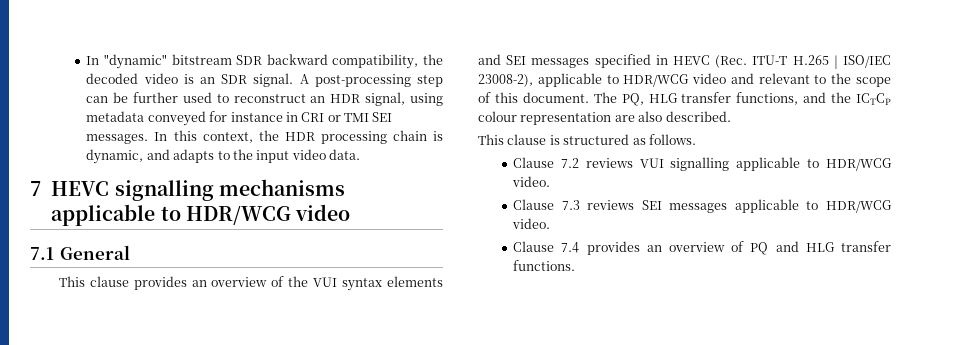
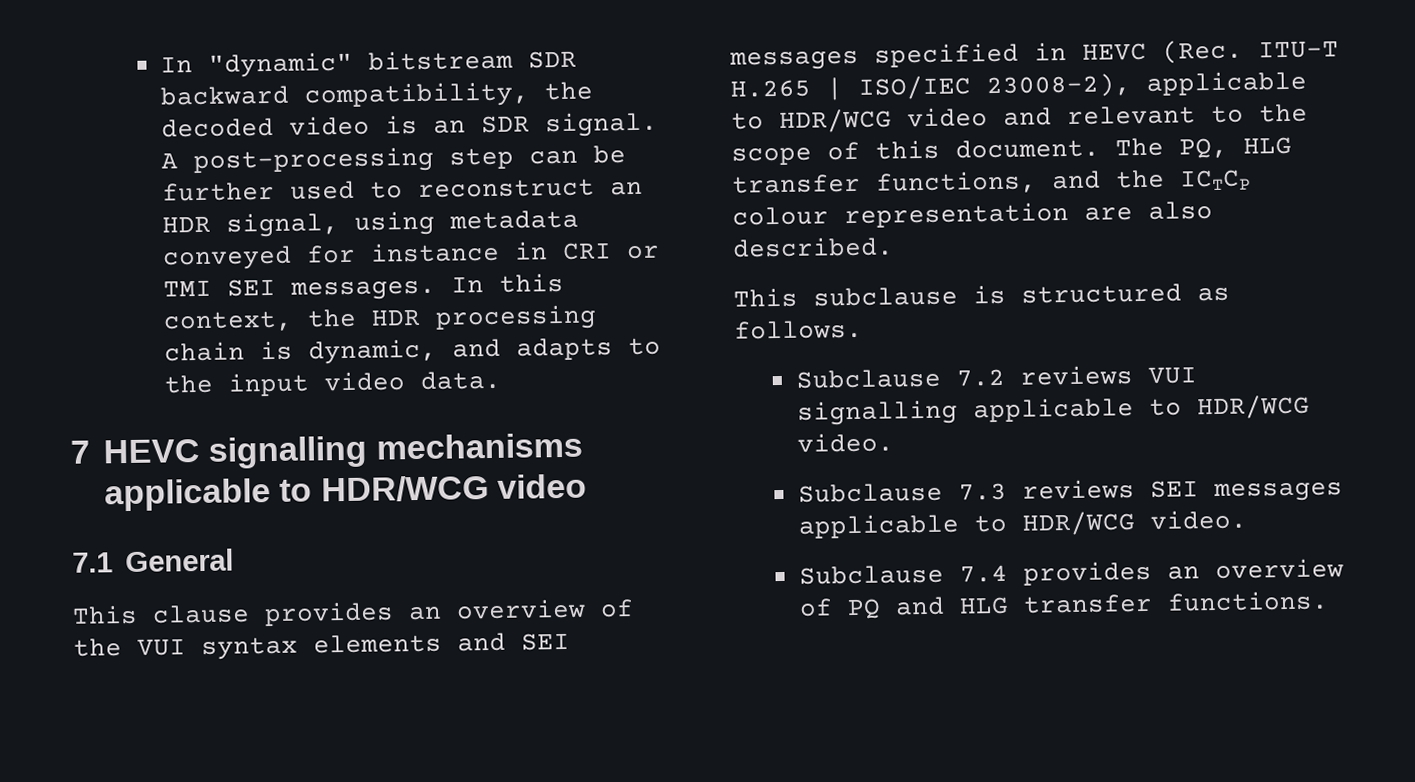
[507,134,547,145] clause -> [813,286,958,307] subclause
[513,157,555,168] Clause -> [795,368,941,389] Subclause
[513,199,555,210] Clause -> [797,482,943,503] Subclause
[513,241,555,252] Clause -> [798,564,944,585] Subclause

